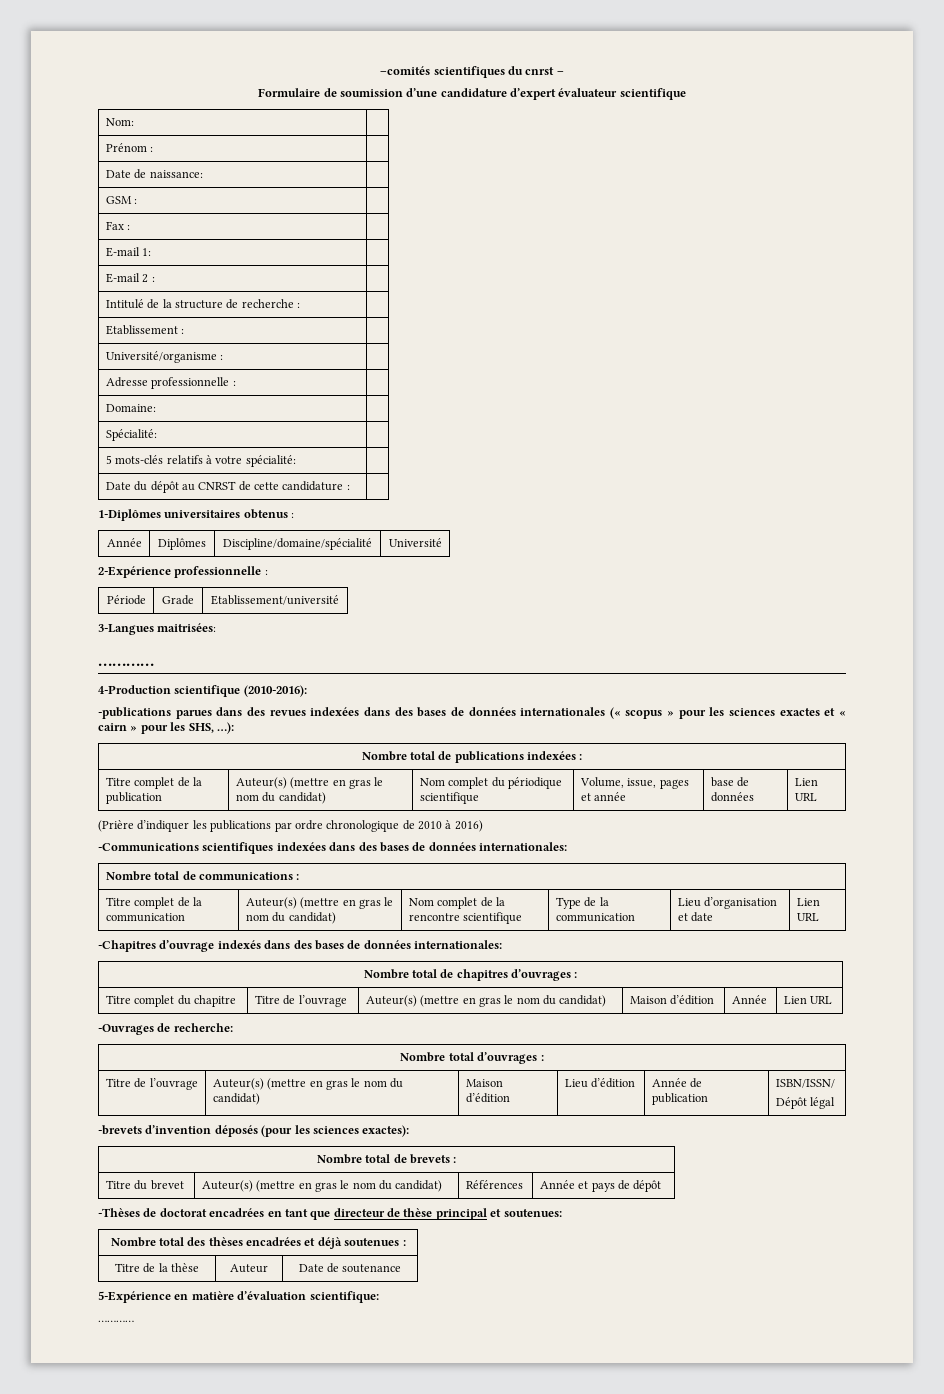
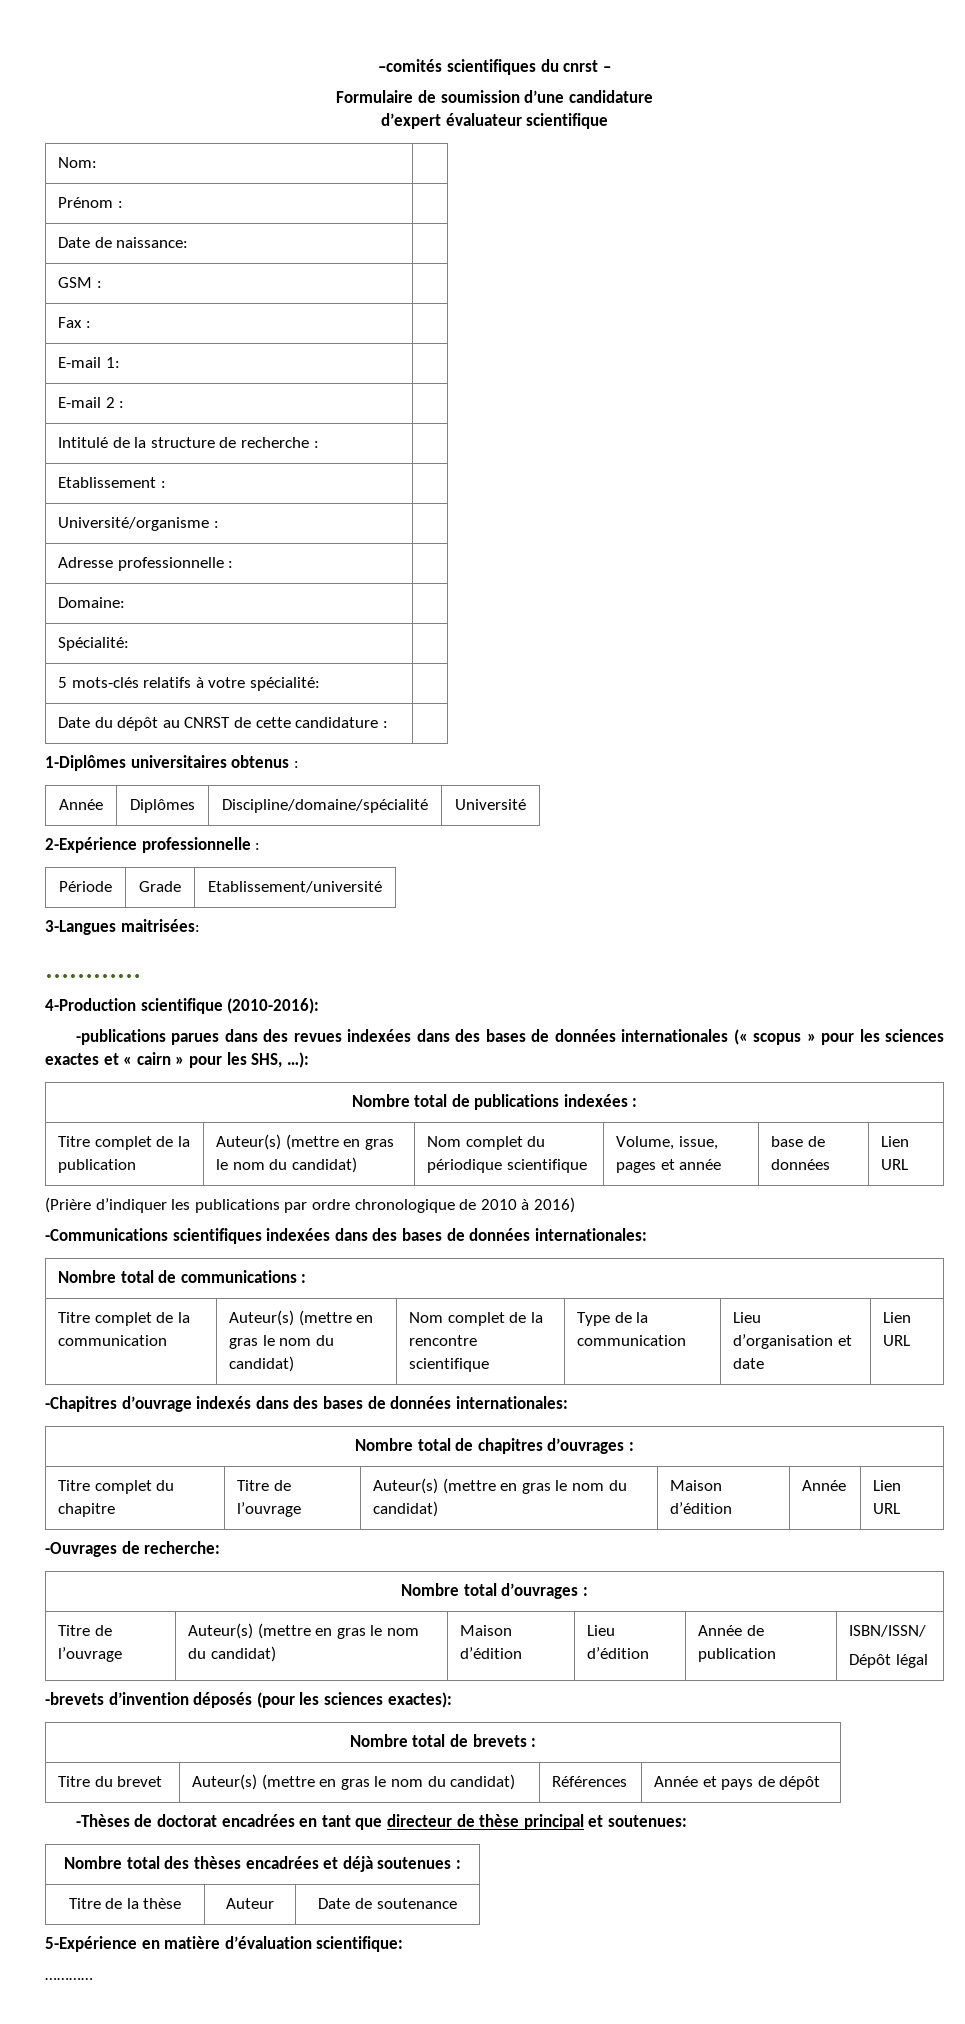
(507, 92) none -> (653, 96) //

